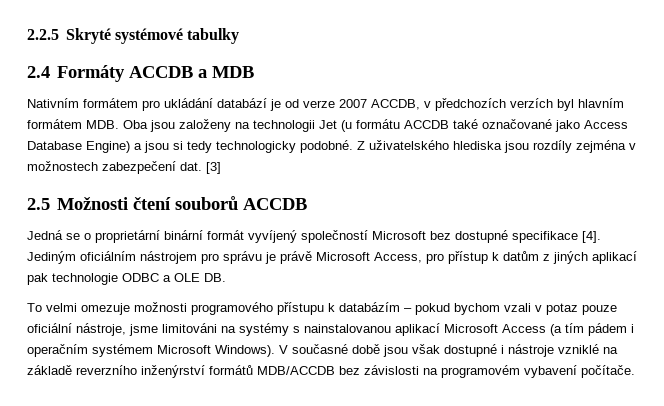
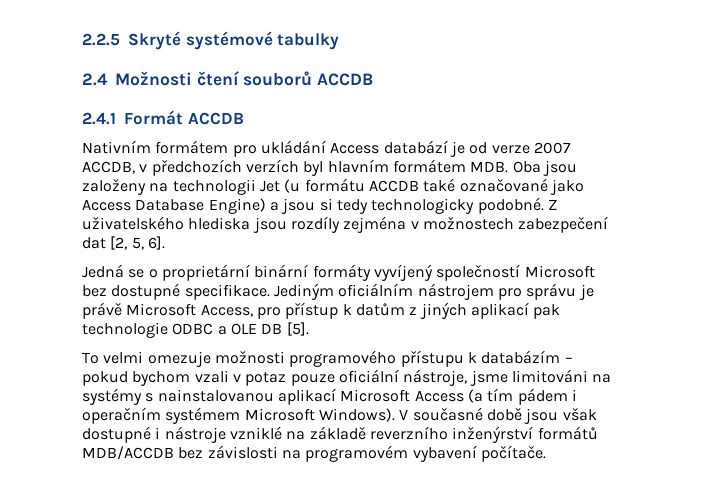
[56,65,254,82] Formáty ACCDB a MDB -> [115,71,374,86] [82,110,244,125] Možnosti čtení souborů ACCDB // 2.4.1 Formát ACCDB
(213, 103) none -> [330,142,380,154] Access
[180,162,221,174] [27,196,307,210] dat. [3] // 2.5 Možnosti čtení souborů ACCDB -> [82,236,165,250] dat [2, 5, 6].
[207,230,244,240] formát -> [312,264,371,281] formáty
[512,231,601,243] specifikace [4]. -> [184,284,270,300] specifikace.
[204,273,226,282] DB. -> [261,322,309,336] DB [5].

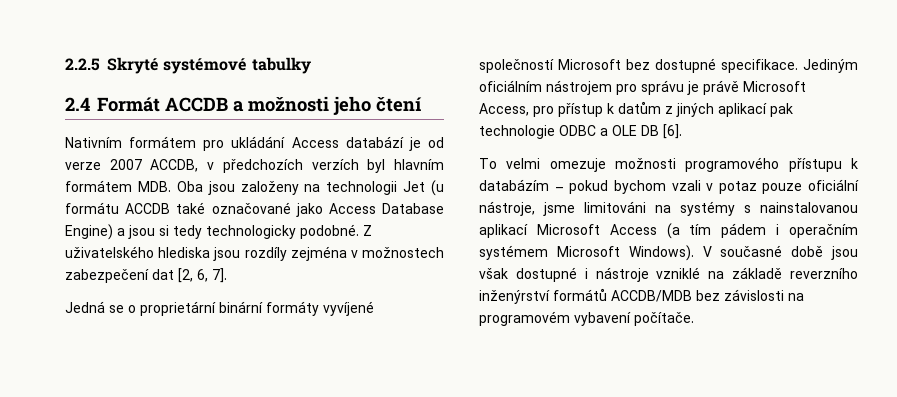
[115,71,374,86] [82,110,244,125] Možnosti čtení souborů ACCDB // 2.4.1 Formát ACCDB -> [97,96,422,115] Formát ACCDB a možnosti jeho čtení
[131,236,165,250] 5, 6]. -> [197,268,227,283] 6, 7].
[373,264,433,281] vyvíjený -> [323,301,374,316] vyvíjené
[286,322,309,336] [5]. -> [663,124,682,139] [6].
[82,446,174,460] MDB/ACCDB -> [611,290,692,302] ACCDB/MDB

